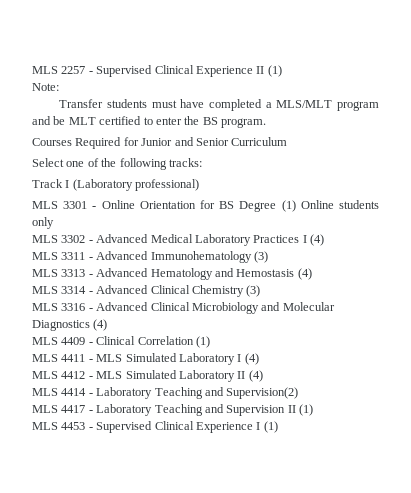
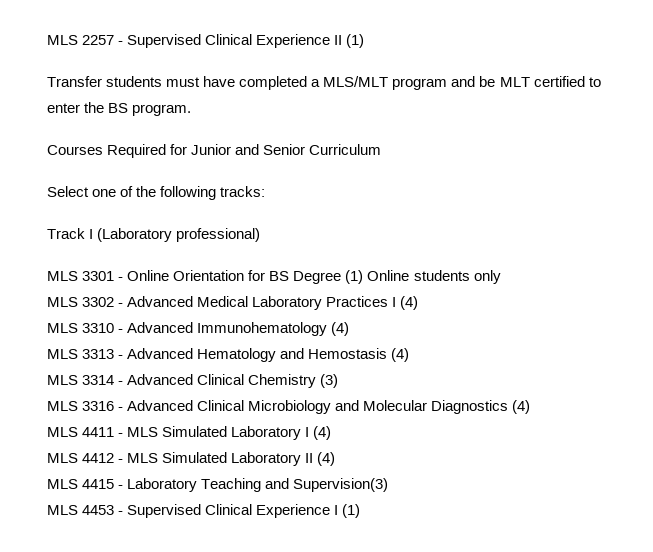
[32,83,59,91] // Note: -> (365, 41) none
[61,252,86,260] 3311 -> [82,323,115,333] 3310
[253,251,268,263] (3) -> [331,322,350,336] (4)
[32,336,210,348] // MLS 4409 - Clinical Correlation (1) -> (531, 407) none
[61,387,299,399] [32,404,313,416] 4414 - Laboratory Teaching and Supervision(2) // MLS 4417 - Laboratory Teaching and Supervision II (1) -> [82,478,389,492] 4415 - Laboratory Teaching and Supervision(3)

